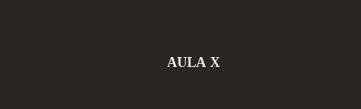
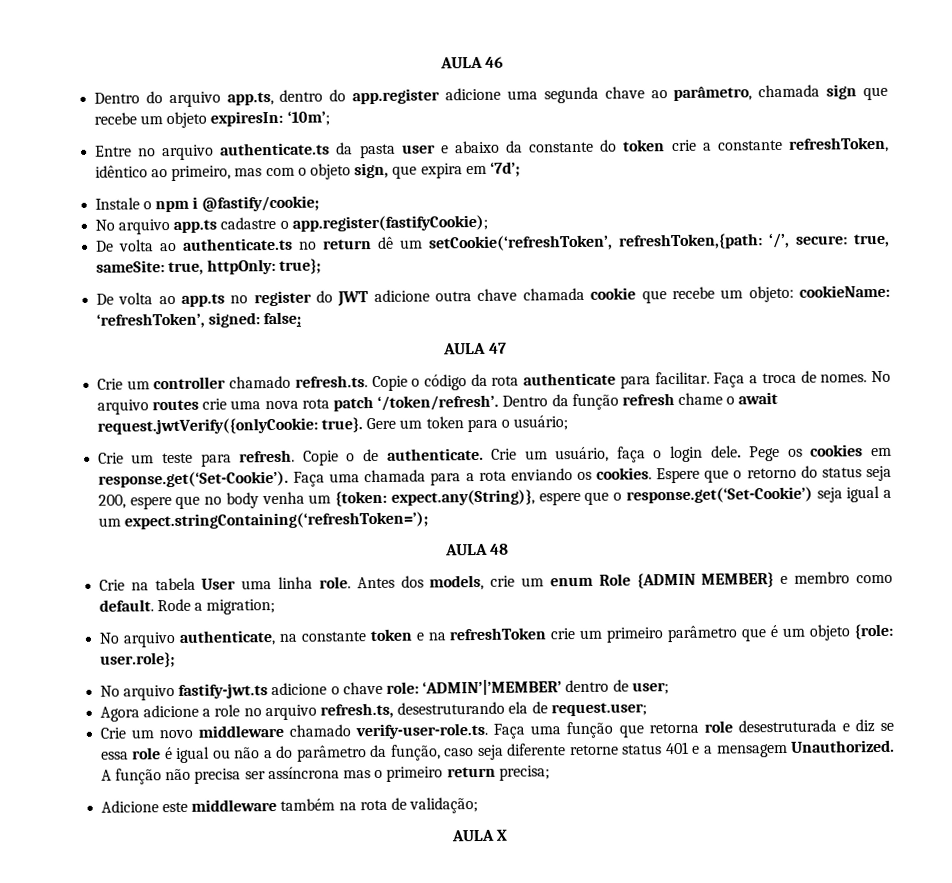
[166,57,207,67] AULA -> [439,56,505,69] [93,84,888,108] [93,110,330,129] [94,136,890,161] [94,161,520,182] [94,195,319,213] [94,214,488,235] [94,232,890,252] [95,258,322,276] [95,284,890,307] [95,311,302,329] [443,342,507,355] [96,370,891,392] [96,391,779,415] [96,415,569,435] [97,444,893,467] [97,465,893,488] [97,485,892,510] [97,511,429,530] [444,543,510,556] [98,571,893,591] [98,598,276,615] [98,623,893,648] [99,652,175,668] [99,679,669,701] [99,701,647,722] [99,719,894,740] [100,739,896,763] [100,765,550,785] [100,796,479,814] [450,829,494,842] AULA 46 // Dentro do arquivo app.ts, dentro do app.register adicione uma segunda chave ao parâmetro, chamada sign que recebe um objeto expiresIn: ‘10m’; // Entre no arquivo authenticate.ts da pasta user e abaixo da constante do token crie a constante refreshToken, idêntico ao primeiro, mas com o objeto sign, que expira em ‘7d’; // Instale o npm i @fastify/cookie; // No arquivo app.ts cadastre o app.register(fastifyCookie); // De volta ao authenticate.ts no return dê um setCookie(‘refreshToken’, refreshToken,{path: ‘/’, secure: true, sameSite: true, httpOnly: true}; // De volta ao app.ts no register do JWT adicione outra chave chamada cookie que recebe um objeto: cookieName: ‘refreshToken’, signed: false; // AULA 47 // Crie um controller chamado refresh.ts. Copie o código da rota authenticate para facilitar. Faça a troca de nomes. No arquivo routes crie uma nova rota patch ‘/token/refresh’. Dentro da função refresh chame o await request.jwtVerify({onlyCookie: true}. Gere um token para o usuário; // Crie um teste para refresh. Copie o de authenticate. Crie um usuário, faça o login dele. Pege os cookies em response.get(‘Set-Cookie’). Faça uma chamada para a rota enviando os cookies. Espere que o retorno do status seja 200, espere que no body venha um {token: expect.any(String)}, espere que o response.get(‘Set-Cookie’) seja igual a um expect.stringContaining(‘refreshToken=’); // AULA 48 // Crie na tabela User uma linha role. Antes dos models, crie um enum Role {ADMIN MEMBER} e membro como default. Rode a migration; // No arquivo authenticate, na constante token e na refreshToken crie um primeiro parâmetro que é um objeto {role: user.role}; // No arquivo fastify-jwt.ts adicione o chave role: ‘ADMIN’|’MEMBER’ dentro de user; // Agora adicione a role no arquivo refresh.ts, desestruturando ela de request.user; // Crie um novo middleware chamado verify-user-role.ts. Faça uma função que retorna role desestruturada e diz se essa role é igual ou não a do parâmetro da função, caso seja diferente retorne status 401 e a mensagem Unauthorized. A função não precisa ser assíncrona mas o primeiro return precisa; // Adicione este middleware também na rota de validação; // AULA

